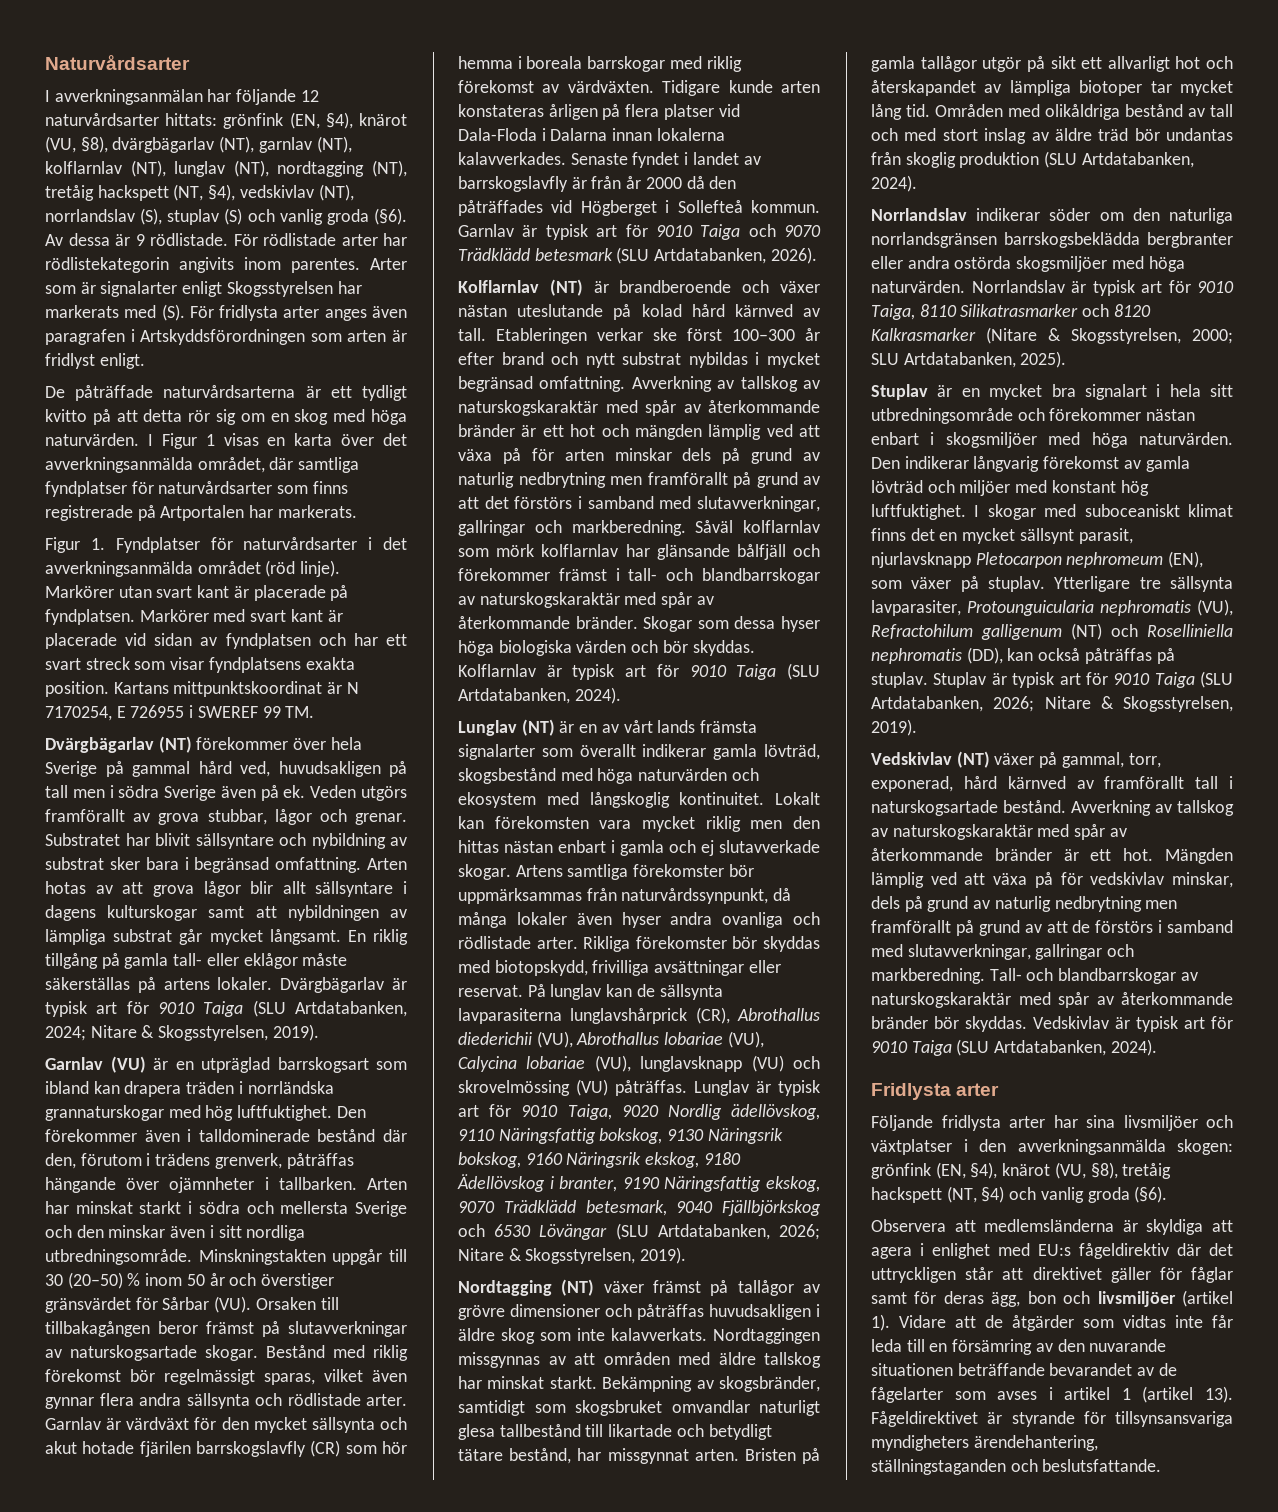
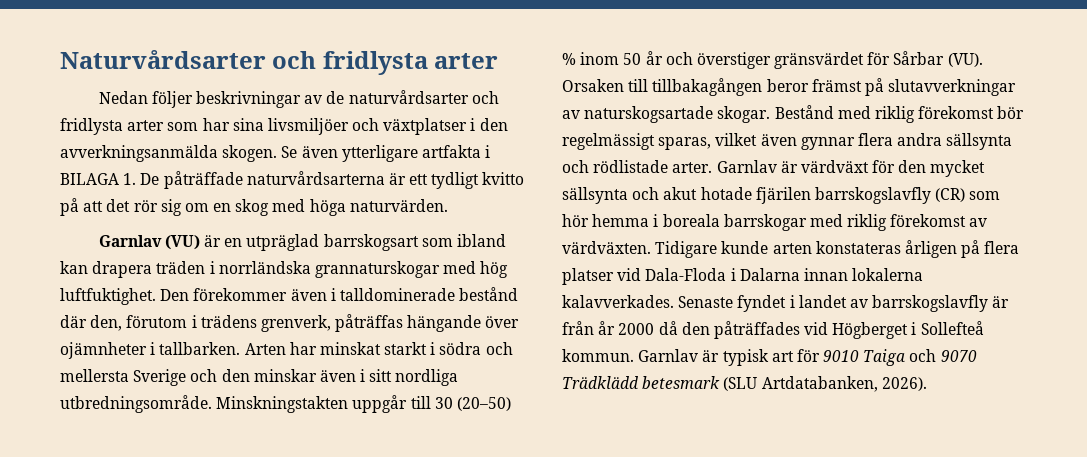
[45,89,319,105] [45,112,407,129] [45,136,352,153] [45,160,407,177] [45,184,354,201] [45,208,407,225] [45,233,407,246] [45,257,407,273] [45,281,362,297] [45,304,407,321] [45,329,408,345] [45,353,145,369] // I avverkningsanmälan har följande 12 naturvårdsarter hittats: grönfink (EN, §4), knärot (VU, §8), dvärgbägarlav (NT), garnlav (NT), kolflarnlav (NT), lunglav (NT), nordtagging (NT), tretåig hackspett (NT, §4), vedskivlav (NT), norrlandslav (S), stuplav (S) och vanlig groda (§6). Av dessa är 9 rödlistade. För rödlistade arter har rödlistekategorin angivits inom parentes. Arter som är signalarter enligt Skogsstyrelsen har markerats med (S). För fridlysta arter anges även paragrafen i Artskyddsförordningen som arten är fridlyst enligt. // -> [272,51,499,75] [98,90,499,108] [60,118,508,135] [60,145,491,162] [60,173,137,185] och fridlysta arter // Nedan följer beskrivningar av de naturvårdsarter och fridlysta arter som har sina livsmiljöer och växtplatser i den avverkningsanmälda skogen. Se även ytterligare artfakta i BILAGA 1.
[143,409,183,422] detta -> [106,199,131,212] det
[147,433,407,449] [45,457,360,473] [45,481,348,497] [45,505,357,521] [45,537,407,553] [45,560,341,577] [45,585,349,601] [45,609,343,625] [45,633,408,649] [45,657,355,673] [45,681,359,697] [45,705,315,721] [45,736,362,753] [45,761,407,777] [45,785,407,801] [45,809,407,825] [45,833,407,849] [45,857,407,873] [45,881,407,897] [45,905,407,921] [45,929,408,945] [45,953,348,969] [45,977,408,993] [45,1000,407,1017] [45,1024,319,1041] I Figur 1 visas en karta över det avverkningsanmälda området, där samtliga fyndplatser för naturvårdsarter som finns registrerade på Artportalen har markerats. // Figur 1. Fyndplatser för naturvårdsarter i det avverkningsanmälda området (röd linje). Markörer utan svart kant är placerade på fyndplatsen. Markörer med svart kant är placerade vid sidan av fyndplatsen och har ett svart streck som visar fyndplatsens exakta position. Kartans mittpunktskoordinat är N 7170254, E 726955 i SWEREF 99 TM. // Dvärgbägarlav (NT) förekommer över hela Sverige på gammal hård ved, huvudsakligen på tall men i södra Sverige även på ek. Veden utgörs framförallt av grova stubbar, lågor och grenar. Substratet har blivit sällsyntare och nybildning av substrat sker bara i begränsad omfattning. Arten hotas av att grova lågor blir allt sällsyntare i dagens kulturskogar samt att nybildningen av lämpliga substrat går mycket långsamt. En riklig tillgång på gamla tall- eller eklågor måste säkerställas på artens lokaler. Dvärgbägarlav är typisk art för 9010 Taiga (SLU Artdatabanken, 2024; Nitare & Skogsstyrelsen, 2019). -> (448, 205) none
[458,279,820,296] [458,304,820,320] [458,328,820,344] [458,352,820,368] [458,376,820,392] [458,400,820,416] [458,424,820,440] [458,448,820,464] [458,472,820,488] [458,496,820,512] [458,520,820,536] [458,544,820,560] [458,568,820,584] [458,592,714,608] [458,616,820,632] [458,640,755,656] [458,663,820,680] [458,687,621,704] [458,719,758,736] [458,744,820,760] [458,768,759,784] [458,792,820,808] [458,816,820,832] [458,840,820,856] [458,864,754,880] [458,888,792,904] [458,912,820,928] [458,936,820,952] [458,960,781,976] [458,984,723,1000] [458,1007,820,1024] [458,1031,764,1048] [458,1055,820,1072] [458,1079,820,1096] [458,1104,820,1120] [458,1128,783,1144] [458,1152,741,1168] [457,1174,820,1192] [458,1200,821,1216] [458,1223,820,1240] [458,1247,687,1264] [458,1279,820,1296] [458,1304,820,1320] [458,1328,820,1344] [458,1352,821,1368] [458,1376,820,1392] [458,1400,820,1416] [458,1424,772,1440] [458,1448,820,1464] [871,56,1233,72] [871,80,1233,96] [871,104,1233,120] [871,128,1233,144] [871,151,1194,168] [871,175,917,192] [871,208,1233,224] [871,232,1233,248] [871,256,1185,272] [871,280,1234,296] [871,304,1151,320] [871,327,1233,344] [871,351,1067,368] [871,384,1233,400] [871,408,1196,424] [871,432,1233,448] [871,456,1190,472] [871,480,1149,496] [871,504,1233,520] [871,528,1133,544] [871,551,1204,568] [871,576,1233,592] [871,599,1233,616] [871,623,1233,640] [871,647,1175,664] [871,671,1233,688] [871,696,1233,712] [871,719,917,736] [871,751,1161,768] [871,776,1233,792] [871,800,1234,816] [871,824,1127,840] [871,848,1233,864] [871,872,1233,888] [871,896,1178,912] [871,920,1233,936] [871,944,1135,960] [871,968,1198,984] [871,992,1233,1008] [871,1016,1233,1032] [871,1039,1157,1056] [871,1083,1000,1100] [871,1115,1233,1131] [871,1139,1233,1155] [871,1162,1172,1179] [871,1186,1168,1203] [871,1219,1233,1235] [871,1243,1233,1259] [871,1267,1233,1283] [871,1290,1233,1307] [871,1314,1233,1331] [871,1339,1167,1355] [871,1363,1177,1376] [871,1386,1233,1403] [871,1411,1233,1427] [871,1435,1098,1451] [871,1459,1162,1475] // Kolflarnlav (NT) är brandberoende och växer nästan uteslutande på kolad hård kärnved av tall. Etableringen verkar ske först 100–300 år efter brand och nytt substrat nybildas i mycket begränsad omfattning. Avverkning av tallskog av naturskogskaraktär med spår av återkommande bränder är ett hot och mängden lämplig ved att växa på för arten minskar dels på grund av naturlig nedbrytning men framförallt på grund av att det förstörs i samband med slutavverkningar, gallringar och markberedning. Såväl kolflarnlav som mörk kolflarnlav har glänsande bålfjäll och förekommer främst i tall- och blandbarrskogar av naturskogskaraktär med spår av återkommande bränder. Skogar som dessa hyser höga biologiska värden och bör skyddas. Kolflarnlav är typisk art för 9010 Taiga (SLU Artdatabanken, 2024). // Lunglav (NT) är en av vårt lands främsta signalarter som överallt indikerar gamla lövträd, skogsbestånd med höga naturvärden och ekosystem med långskoglig kontinuitet. Lokalt kan förekomsten vara mycket riklig men den hittas nästan enbart i gamla och ej slutavverkade skogar. Artens samtliga förekomster bör uppmärksammas från naturvårdssynpunkt, då många lokaler även hyser andra ovanliga och rödlistade arter. Rikliga förekomster bör skyddas med biotopskydd, frivilliga avsättningar eller reservat. På lunglav kan de sällsynta lavparasiterna lunglavshårprick (CR), Abrothallus diederichii (VU), Abrothallus lobariae (VU), Calycina lobariae (VU), lunglavsknapp (VU) och skrovelmössing (VU) påträffas. Lunglav är typisk art för 9010 Taiga, 9020 Nordlig ädellövskog, 9110 Näringsfattig bokskog, 9130 Näringsrik bokskog, 9160 Näringsrik ekskog, 9180 Ädellövskog i branter, 9190 Näringsfattig ekskog, 9070 Trädklädd betesmark, 9040 Fjällbjörkskog och 6530 Lövängar (SLU Artdatabanken, 2026; Nitare & Skogsstyrelsen, 2019). // Nordtagging (NT) växer främst på tallågor av grövre dimensioner och påträffas huvudsakligen i äldre skog som inte kalavverkats. Nordtaggingen missgynnas av att områden med äldre tallskog har minskat starkt. Bekämpning av skogsbränder, samtidigt som skogsbruket omvandlar naturligt glesa tallbestånd till likartade och betydligt tätare bestånd, har missgynnat arten. Bristen på gamla tallågor utgör på sikt ett allvarligt hot och återskapandet av lämpliga biotoper tar mycket lång tid. Områden med olikåldriga bestånd av tall och med stort inslag av äldre träd bör undantas från skoglig produktion (SLU Artdatabanken, 2024). // Norrlandslav indikerar söder om den naturliga norrlandsgränsen barrskogsbeklädda bergbranter eller andra ostörda skogsmiljöer med höga naturvärden. Norrlandslav är typisk art för 9010 Taiga, 8110 Silikatrasmarker och 8120 Kalkrasmarker (Nitare & Skogsstyrelsen, 2000; SLU Artdatabanken, 2025). // Stuplav är en mycket bra signalart i hela sitt utbredningsområde och förekommer nästan enbart i skogsmiljöer med höga naturvärden. Den indikerar långvarig förekomst av gamla lövträd och miljöer med konstant hög luftfuktighet. I skogar med suboceaniskt klimat finns det en mycket sällsynt parasit, njurlavsknapp Pletocarpon nephromeum (EN), som växer på stuplav. Ytterligare tre sällsynta lavparasiter, Protounguicularia nephromatis (VU), Refractohilum galligenum (NT) och Roselliniella nephromatis (DD), kan också påträffas på stuplav. Stuplav är typisk art för 9010 Taiga (SLU Artdatabanken, 2026; Nitare & Skogsstyrelsen, 2019). // Vedskivlav (NT) växer på gammal, torr, exponerad, hård kärnved av framförallt tall i naturskogsartade bestånd. Avverkning av tallskog av naturskogskaraktär med spår av återkommande bränder är ett hot. Mängden lämplig ved att växa på för vedskivlav minskar, dels på grund av naturlig nedbrytning men framförallt på grund av att de förstörs i samband med slutavverkningar, gallringar och markberedning. Tall- och blandbarrskogar av naturskogskaraktär med spår av återkommande bränder bör skyddas. Vedskivlav är typisk art för 9010 Taiga (SLU Artdatabanken, 2024). // Fridlysta arter // Följande fridlysta arter har sina livsmiljöer och växtplatser i den avverkningsanmälda skogen: grönfink (EN, §4), knärot (VU, §8), tretåig hackspett (NT, §4) och vanlig groda (§6). // Observera att medlemsländerna är skyldiga att agera i enlighet med EU:s fågeldirektiv där det uttryckligen står att direktivet gäller för fåglar samt för deras ägg, bon och livsmiljöer (artikel 1). Vidare att de åtgärder som vidtas inte får leda till en försämring av den nuvarande situationen beträffande bevarandet av de fågelarter som avses i artikel 1 (artikel 13). Fågeldirektivet är styrande för tillsynsansvariga myndigheters ärendehantering, ställningstaganden och beslutsfattande. -> (927, 384) none

